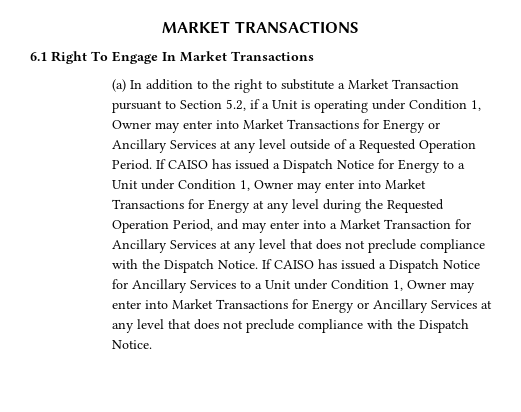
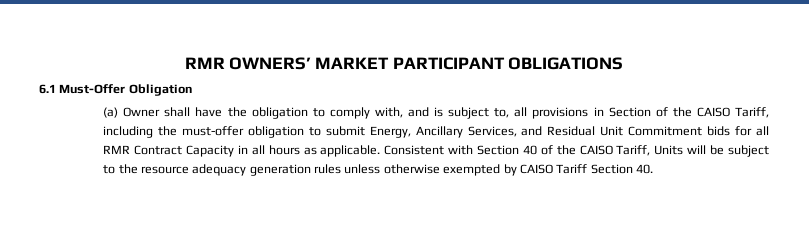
[162,21,359,34] [30,51,314,64] [111,79,459,93] [111,99,481,113] [111,119,440,133] [111,139,476,153] [111,159,465,173] [111,179,426,193] [111,199,444,213] [111,219,471,233] [111,239,485,253] [111,259,480,273] [111,279,475,293] [111,299,492,313] [111,319,469,333] [111,340,152,349] MARKET TRANSACTIONS // 6.1 Right To Engage In Market Transactions // (a) In addition to the right to substitute a Market Transaction pursuant to Section 5.2, if a Unit is operating under Condition 1, Owner may enter into Market Transactions for Energy or Ancillary Services at any level outside of a Requested Operation Period. If CAISO has issued a Dispatch Notice for Energy to a Unit under Condition 1, Owner may enter into Market Transactions for Energy at any level during the Requested Operation Period, and may enter into a Market Transaction for Ancillary Services at any level that does not preclude compliance with the Dispatch Notice. If CAISO has issued a Dispatch Notice for Ancillary Services to a Unit under Condition 1, Owner may enter into Market Transactions for Energy or Ancillary Services at any level that does not preclude compliance with the Dispatch Notice. -> [184,57,624,70] [39,84,192,96] [103,107,769,119] [103,126,769,138] [103,145,770,157] [103,164,654,176] RMR OWNERS’ MARKET PARTICIPANT OBLIGATIONS // 6.1 Must-Offer Obligation // (a) Owner shall have the obligation to comply with, and is subject to, all provisions in Section of the CAISO Tariff, including the must-offer obligation to submit Energy, Ancillary Services, and Residual Unit Commitment bids for all RMR Contract Capacity in all hours as applicable. Consistent with Section 40 of the CAISO Tariff, Units will be subject to the resource adequacy generation rules unless otherwise exempted by CAISO Tariff Section 40.

